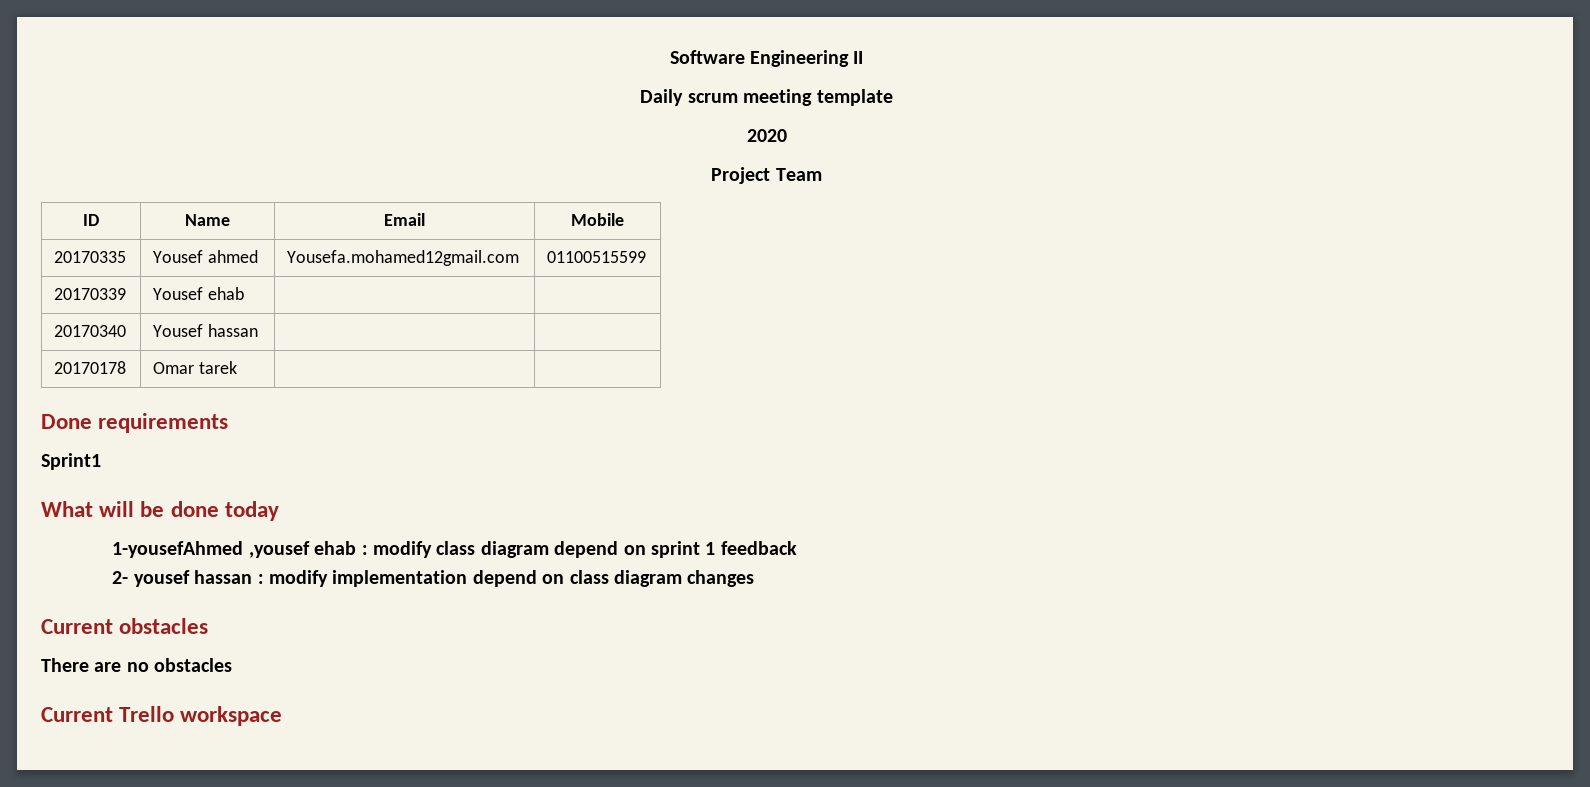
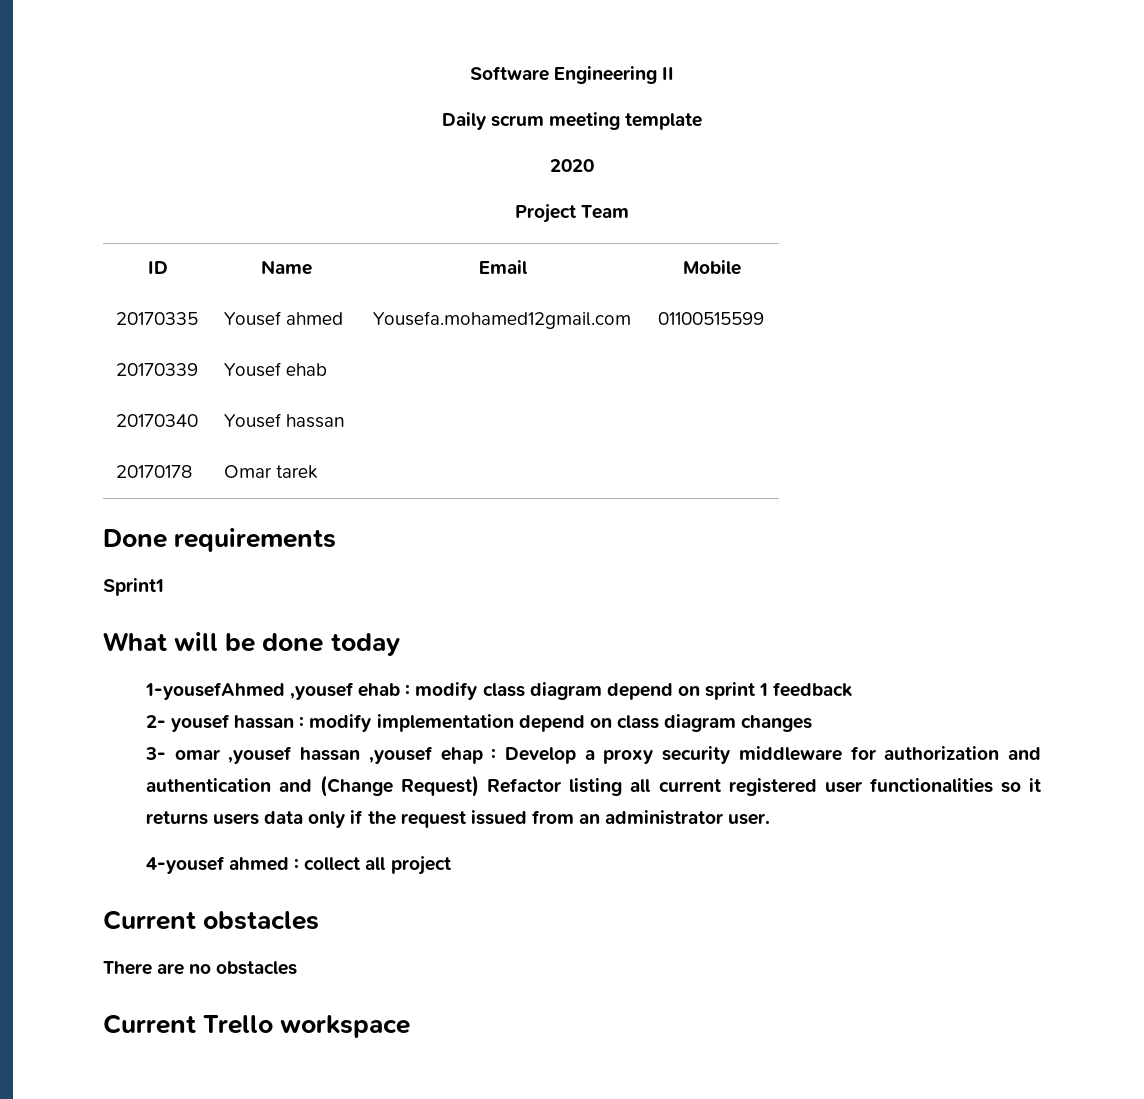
(755, 578) none -> [144,746,1041,764] [145,775,1041,797] [145,810,771,828] [145,856,451,875] // 3- omar ,yousef hassan ,yousef ehap : Develop a proxy security middleware for authorization and authentication and (Change Request) Refactor listing all current registered user functionalities so it returns users data only if the request issued from an administrator user. // 4-yousef ahmed : collect all project

